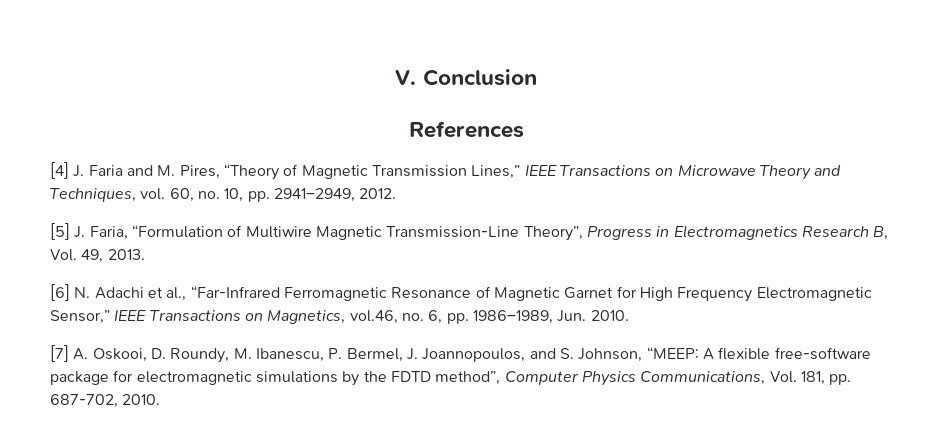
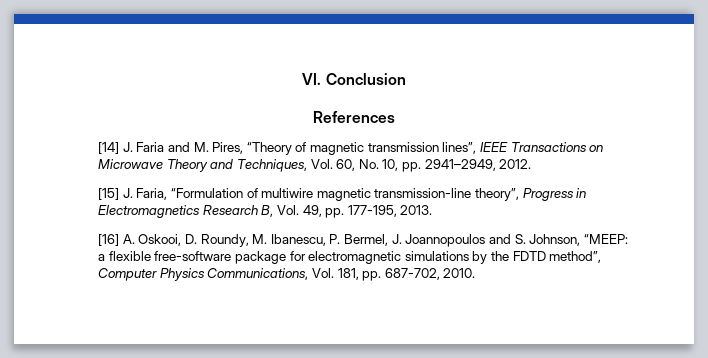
[395,70,417,85] V. -> [302,73,322,85] VI.
[50,162,70,179] [4] -> [97,142,119,154] [14]
[301,165,521,179] Magnetic Transmission Lines,” -> [310,142,477,155] magnetic transmission lines”,
[140,188,221,202] vol. 60, no. -> [310,159,379,171] Vol. 60, No.
[50,223,71,240] [5] -> [97,188,119,200] [15]
[245,226,583,241] Multiwire Magnetic Transmission-Line Theory”, -> [261,188,520,201] multiwire magnetic transmission-line theory”,
(104, 256) none -> [325,205,397,218] pp. 177-195,
[50,284,872,302] [50,310,629,324] [50,345,70,362] [6] N. Adachi et al., “Far-Infrared Ferromagnetic Resonance of Magnetic Garnet for High Frequency Electromagnetic Sensor,” IEEE Transactions on Magnetics, vol.46, no. 6, pp. 1986–1989, Jun. 2010. // [7] -> [97,234,119,246] [16]
[422,348,526,362] Joannopoulos, -> [405,234,486,247] Joannopoulos
[702,348,714,360] A -> [97,254,105,261] a

